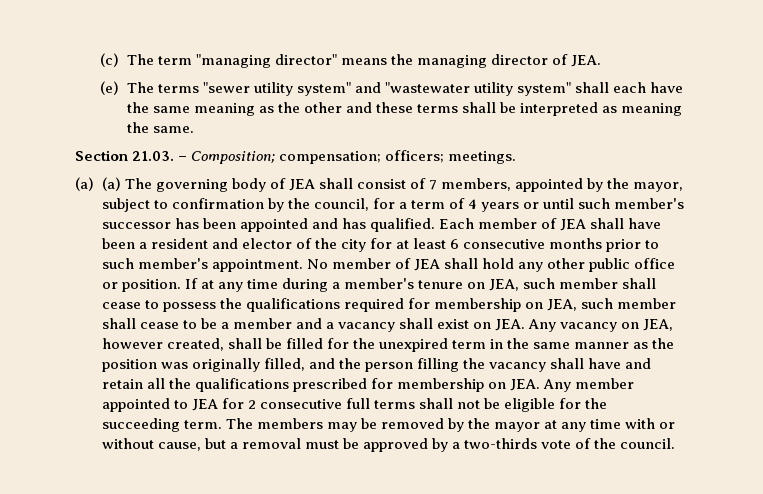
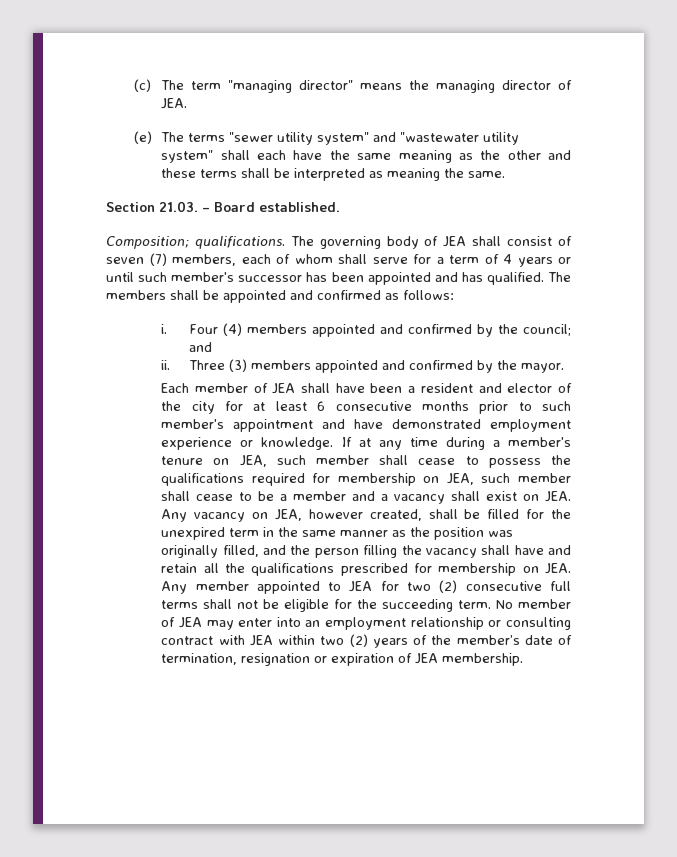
[191,150,517,164] [75,177,121,191] Composition; compensation; officers; meetings. // (a) (a) -> [214,202,340,212] [106,236,285,249] Board established. // Composition; qualifications.
[428,178,684,192] [101,198,369,212] 7 members, appointed by the mayor, subject to confirmation by the council, -> [106,253,408,266] seven (7) members, each of whom shall serve
(435, 225) none -> [548,272,572,282] [106,290,454,303] [161,323,571,337] [188,342,212,352] [161,359,564,373] The members shall be appointed and confirmed as follows: // i. Four (4) members appointed and confirmed by the council; and // ii. Three (3) members appointed and confirmed by the mayor. //
[211,258,676,272] [101,279,181,292] appointment. No member of JEA shall hold any other public office or position. -> [233,419,571,432] [161,437,334,450] appointment and have demonstrated employment experience or knowledge.
[247,400,256,409] 2 -> [407,580,458,593] two (2)
[225,418,676,432] [101,438,676,452] The members may be removed by the mayor at any time with or without cause, but a removal must be approved by a two-thirds vote of the council. -> [496,599,572,609] [161,617,572,630] [161,634,572,648] [161,653,524,666] No member of JEA may enter into an employment relationship or consulting contract with JEA within two (2) years of the member’s date of termination, resignation or expiration of JEA membership.

